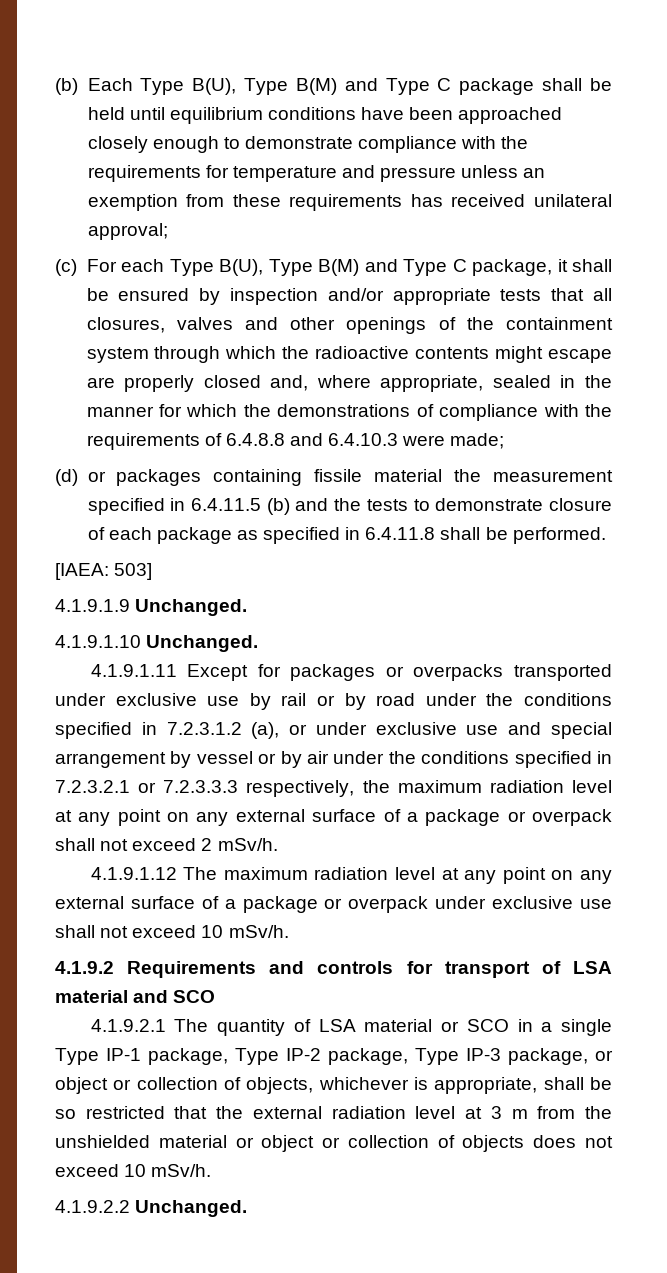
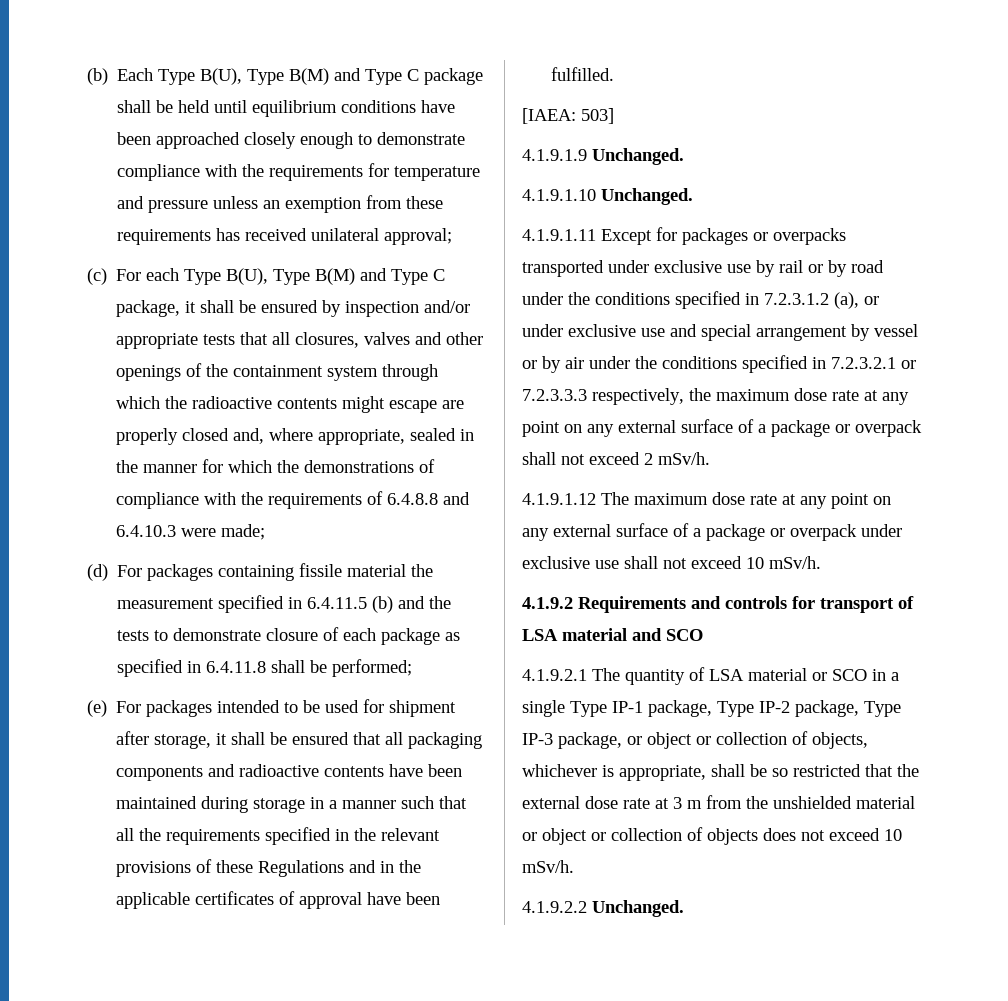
[87,471,106,482] or -> [117,565,143,577] For
[512,527,606,544] performed. -> [332,659,413,677] [87,699,457,717] [116,731,483,749] [116,764,463,781] [116,796,468,813] [116,827,441,845] [116,859,422,877] [116,891,441,909] [551,67,615,81] performed; // (e) For packages intended to be used for shipment after storage, it shall be ensured that all packaging components and radioactive contents have been maintained during storage in a manner such that all the requirements specified in the relevant provisions of these Regulations and in the applicable certificates of approval have been fulfilled.
[489,780,613,793] radiation level -> [794,388,859,401] dose rate
[314,867,435,880] radiation level -> [712,492,777,505] dose rate
[331,1106,456,1119] radiation level -> [585,796,650,809] dose rate

